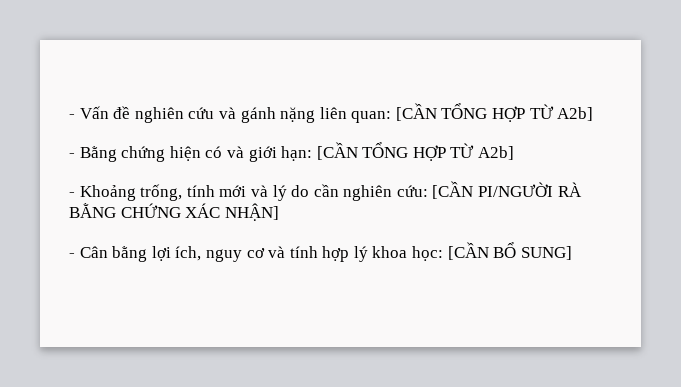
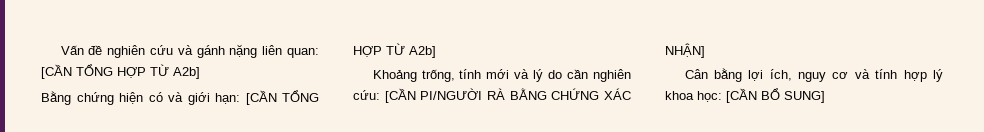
[69,114,75,119] - -> (60, 50) none
[69,153,75,158] - -> (200, 73) none
[69,192,75,197] - -> (436, 52) none
[69,253,75,258] - -> (705, 50) none

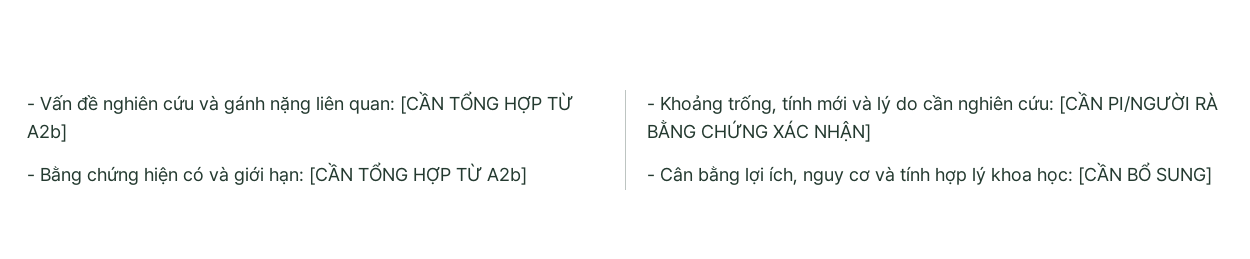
(60, 50) none -> [27,103,35,110] -
(200, 73) none -> [27,174,35,181] -
(436, 52) none -> [647,103,655,110] -
(705, 50) none -> [647,174,655,181] -

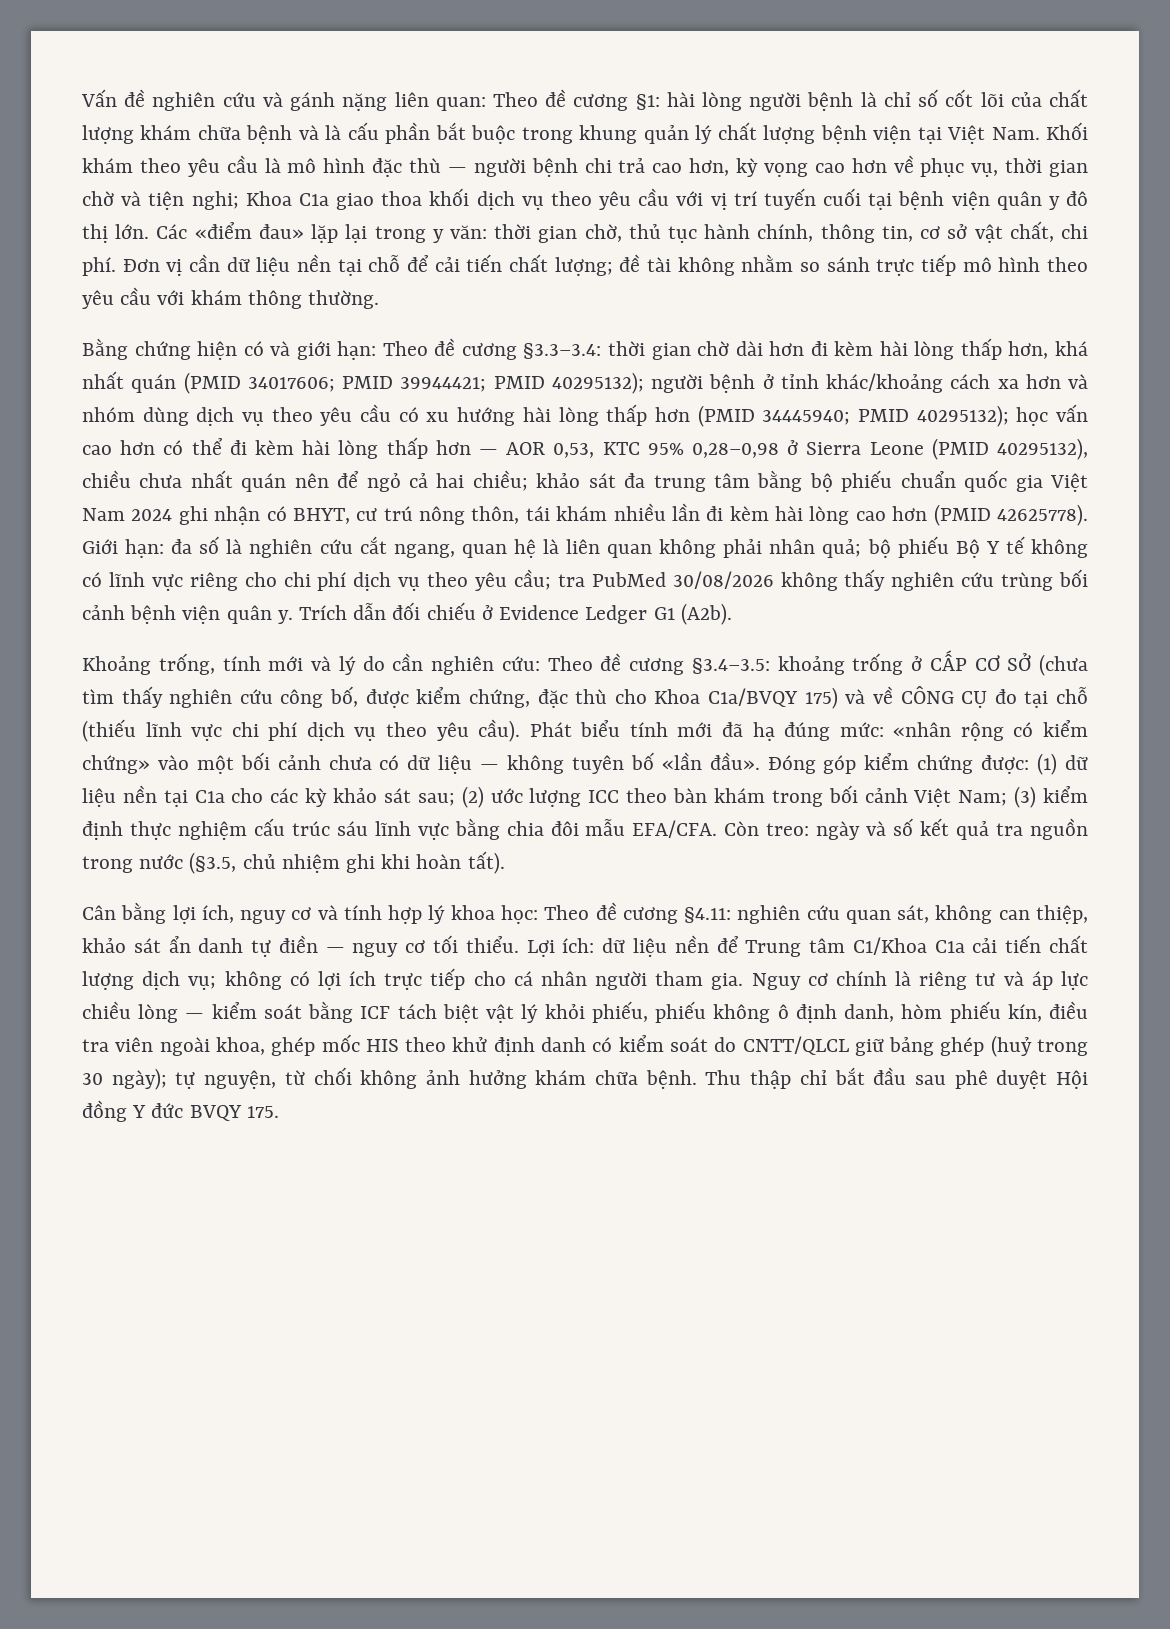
[27,103,35,110] - -> (81, 98) none
[400,91,573,114] [27,124,67,142] [27,174,35,181] [CẦN TỔNG HỢP TỪ A2b] // - -> [492,89,1089,111] [82,122,1088,144] [82,155,1088,177] [82,188,1088,210] [82,221,1089,243] [82,254,1088,276] [82,287,380,309] Theo đề cương §1: hài lòng người bệnh là chỉ số cốt lõi của chất lượng khám chữa bệnh và là cấu phần bắt buộc trong khung quản lý chất lượng bệnh viện tại Việt Nam. Khối khám theo yêu cầu là mô hình đặc thù — người bệnh chi trả cao hơn, kỳ vọng cao hơn về phục vụ, thời gian chờ và tiện nghi; Khoa C1a giao thoa khối dịch vụ theo yêu cầu với vị trí tuyến cuối tại bệnh viện quân y đô thị lớn. Các «điểm đau» lặp lại trong y văn: thời gian chờ, thủ tục hành chính, thông tin, cơ sở vật chất, chi phí. Đơn vị cần dữ liệu nền tại chỗ để cải tiến chất lượng; đề tài không nhằm so sánh trực tiếp mô hình theo yêu cầu với khám thông thường. //
[309,162,527,185] [647,103,655,110] [CẦN TỔNG HỢP TỪ A2b] // - -> [382,338,1088,360] [82,371,1088,394] [82,404,1089,427] [82,437,1089,460] [82,470,1089,492] [82,503,1088,526] [82,536,1088,558] [82,569,1088,591] [82,602,732,625] Theo đề cương §3.3–3.4: thời gian chờ dài hơn đi kèm hài lòng thấp hơn, khá nhất quán (PMID 34017606; PMID 39944421; PMID 40295132); người bệnh ở tỉnh khác/khoảng cách xa hơn và nhóm dùng dịch vụ theo yêu cầu có xu hướng hài lòng thấp hơn (PMID 34445940; PMID 40295132); học vấn cao hơn có thể đi kèm hài lòng thấp hơn — AOR 0,53, KTC 95% 0,28–0,98 ở Sierra Leone (PMID 40295132), chiều chưa nhất quán nên để ngỏ cả hai chiều; khảo sát đa trung tâm bằng bộ phiếu chuẩn quốc gia Việt Nam 2024 ghi nhận có BHYT, cư trú nông thôn, tái khám nhiều lần đi kèm hài lòng cao hơn (PMID 42625778). Giới hạn: đa số là nghiên cứu cắt ngang, quan hệ là liên quan không phải nhân quả; bộ phiếu Bộ Y tế không có lĩnh vực riêng cho chi phí dịch vụ theo yêu cầu; tra PubMed 30/08/2026 không thấy nghiên cứu trùng bối cảnh bệnh viện quân y. Trích dẫn đối chiếu ở Evidence Ledger G1 (A2b). //
[1059,91,1218,114] [647,120,871,142] [647,174,655,181] [CẦN PI/NGƯỜI RÀ BẰNG CHỨNG XÁC NHẬN] // - -> [547,650,1088,676] [82,686,1088,709] [82,719,1088,742] [82,752,1089,775] [82,785,1088,808] [82,818,1089,840] [82,851,505,874] Theo đề cương §3.4–3.5: khoảng trống ở CẤP CƠ SỞ (chưa tìm thấy nghiên cứu công bố, được kiểm chứng, đặc thù cho Khoa C1a/BVQY 175) và về CÔNG CỤ đo tại chỗ (thiếu lĩnh vực chi phí dịch vụ theo yêu cầu). Phát biểu tính mới đã hạ đúng mức: «nhân rộng có kiểm chứng» vào một bối cảnh chưa có dữ liệu — không tuyên bố «lần đầu». Đóng góp kiểm chứng được: (1) dữ liệu nền tại C1a cho các kỳ khảo sát sau; (2) ước lượng ICC theo bàn khám trong bối cảnh Việt Nam; (3) kiểm định thực nghiệm cấu trúc sáu lĩnh vực bằng chia đôi mẫu EFA/CFA. Còn treo: ngày và số kết quả tra nguồn trong nước (§3.5, chủ nhiệm ghi khi hoàn tất). //
[1078,162,1212,185] [CẦN BỔ SUNG] -> [544,902,1088,924] [82,935,1088,957] [82,968,1088,990] [82,1001,1088,1023] [82,1034,1088,1057] [82,1067,1089,1090] [82,1100,279,1122] Theo đề cương §4.11: nghiên cứu quan sát, không can thiệp, khảo sát ẩn danh tự điền — nguy cơ tối thiểu. Lợi ích: dữ liệu nền để Trung tâm C1/Khoa C1a cải tiến chất lượng dịch vụ; không có lợi ích trực tiếp cho cá nhân người tham gia. Nguy cơ chính là riêng tư và áp lực chiều lòng — kiểm soát bằng ICF tách biệt vật lý khỏi phiếu, phiếu không ô định danh, hòm phiếu kín, điều tra viên ngoài khoa, ghép mốc HIS theo khử định danh có kiểm soát do CNTT/QLCL giữ bảng ghép (huỷ trong 30 ngày); tự nguyện, từ chối không ảnh hưởng khám chữa bệnh. Thu thập chỉ bắt đầu sau phê duyệt Hội đồng Y đức BVQY 175.

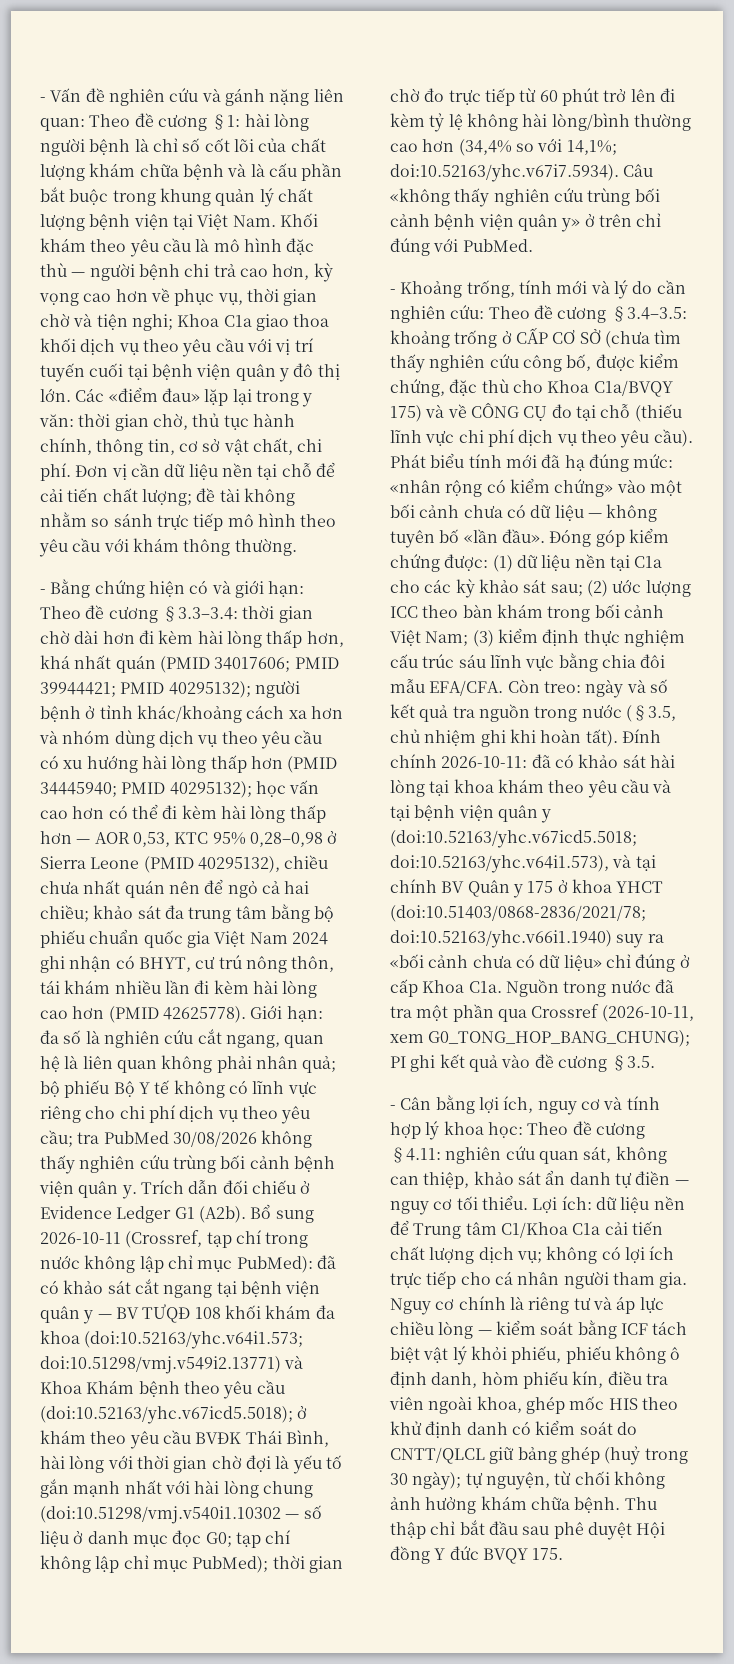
(81, 98) none -> [40,97,46,102] -
(380, 299) none -> [40,589,46,594] -
(732, 614) // -> [250,1204,314,1223] [40,1230,309,1248] [40,1255,336,1273] [40,1279,321,1298] [40,1304,335,1324] [40,1330,304,1349] [40,1355,304,1374] [40,1380,285,1399] [40,1406,308,1424] [40,1430,329,1449] [40,1455,342,1474] [40,1479,313,1498] [40,1505,322,1524] [40,1530,291,1548] [40,1555,343,1573] [390,88,675,106] [390,113,691,132] [390,138,617,156] [390,164,654,182] [390,188,660,207] [390,213,662,232] [390,238,533,256] [390,289,396,294] Bổ sung 2026-10-11 (Crossref, tạp chí trong nước không lập chỉ mục PubMed): đã có khảo sát cắt ngang tại bệnh viện quân y — BV TƯQĐ 108 khối khám đa khoa (doi:10.52163/yhc.v64i1.573; doi:10.51298/vmj.v549i2.13771) và Khoa Khám bệnh theo yêu cầu (doi:10.52163/yhc.v67icd5.5018); ở khám theo yêu cầu BVĐK Thái Bình, hài lòng với thời gian chờ đợi là yếu tố gắn mạnh nhất với hài lòng chung (doi:10.51298/vmj.v540i1.10302 — số liệu ở danh mục đọc G0; tạp chí không lập chỉ mục PubMed); thời gian chờ đo trực tiếp từ 60 phút trở lên đi kèm tỷ lệ không hài lòng/bình thường cao hơn (34,4% so với 14,1%; doi:10.52163/yhc.v67i7.5934). Câu «không thấy nghiên cứu trùng bối cảnh bệnh viện quân y» ở trên chỉ đúng với PubMed. // -
(505, 862) // -> [621,729,661,743] [390,754,675,768] [390,779,672,798] [390,805,552,823] [390,830,637,848] [390,854,656,873] [390,879,664,898] [390,905,646,922] [390,930,664,948] [390,954,690,972] [390,979,674,997] [390,1004,694,1022] [390,1030,691,1047] [390,1054,656,1072] [390,1105,396,1110] Đính chính 2026-10-11: đã có khảo sát hài lòng tại khoa khám theo yêu cầu và tại bệnh viện quân y (doi:10.52163/yhc.v67icd5.5018; doi:10.52163/yhc.v64i1.573), và tại chính BV Quân y 175 ở khoa YHCT (doi:10.51403/0868-2836/2021/78; doi:10.52163/yhc.v66i1.1940) suy ra «bối cảnh chưa có dữ liệu» chỉ đúng ở cấp Khoa C1a. Nguồn trong nước đã tra một phần qua Crossref (2026-10-11, xem G0_TONG_HOP_BANG_CHUNG); PI ghi kết quả vào đề cương §3.5. // -

